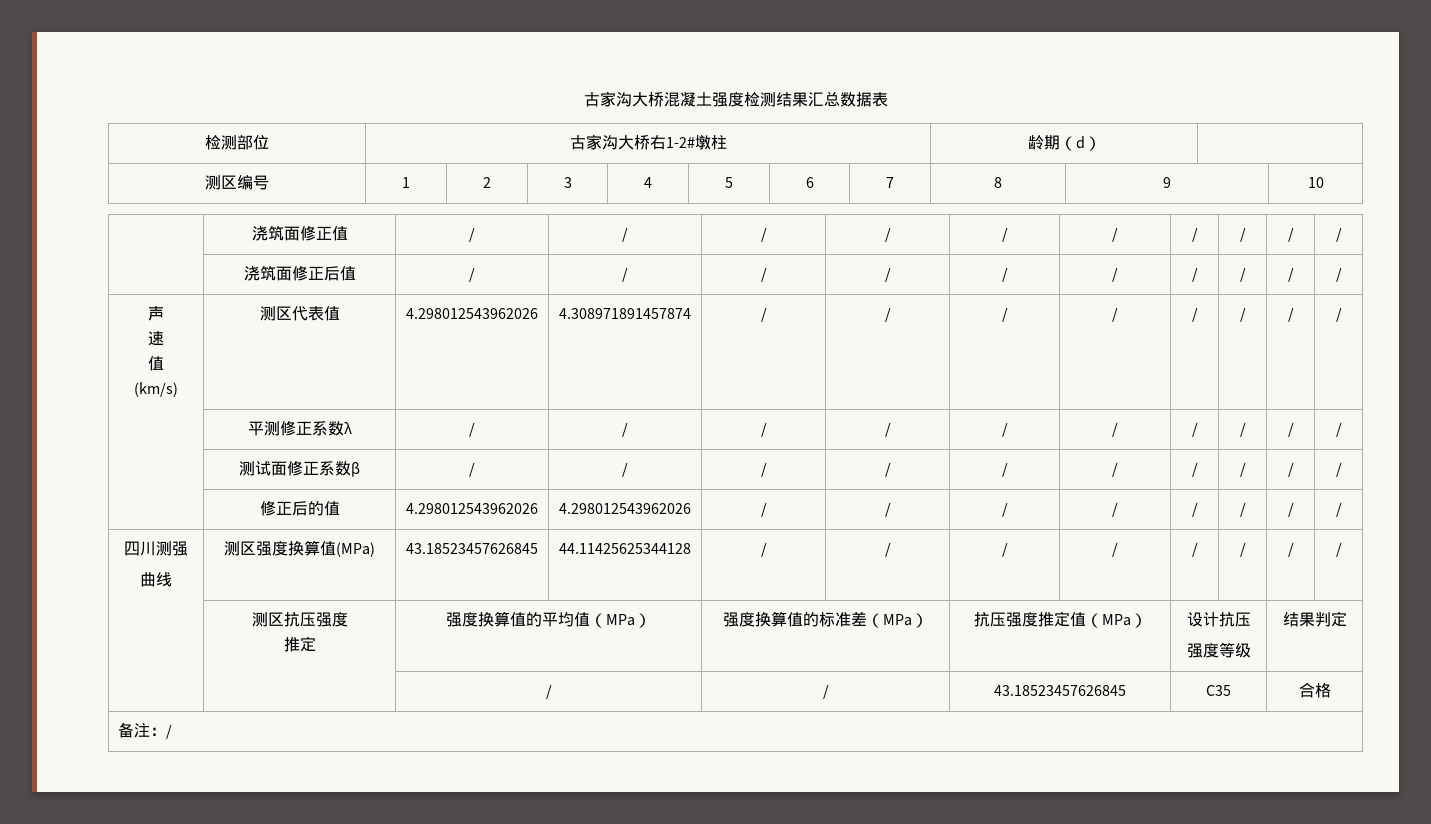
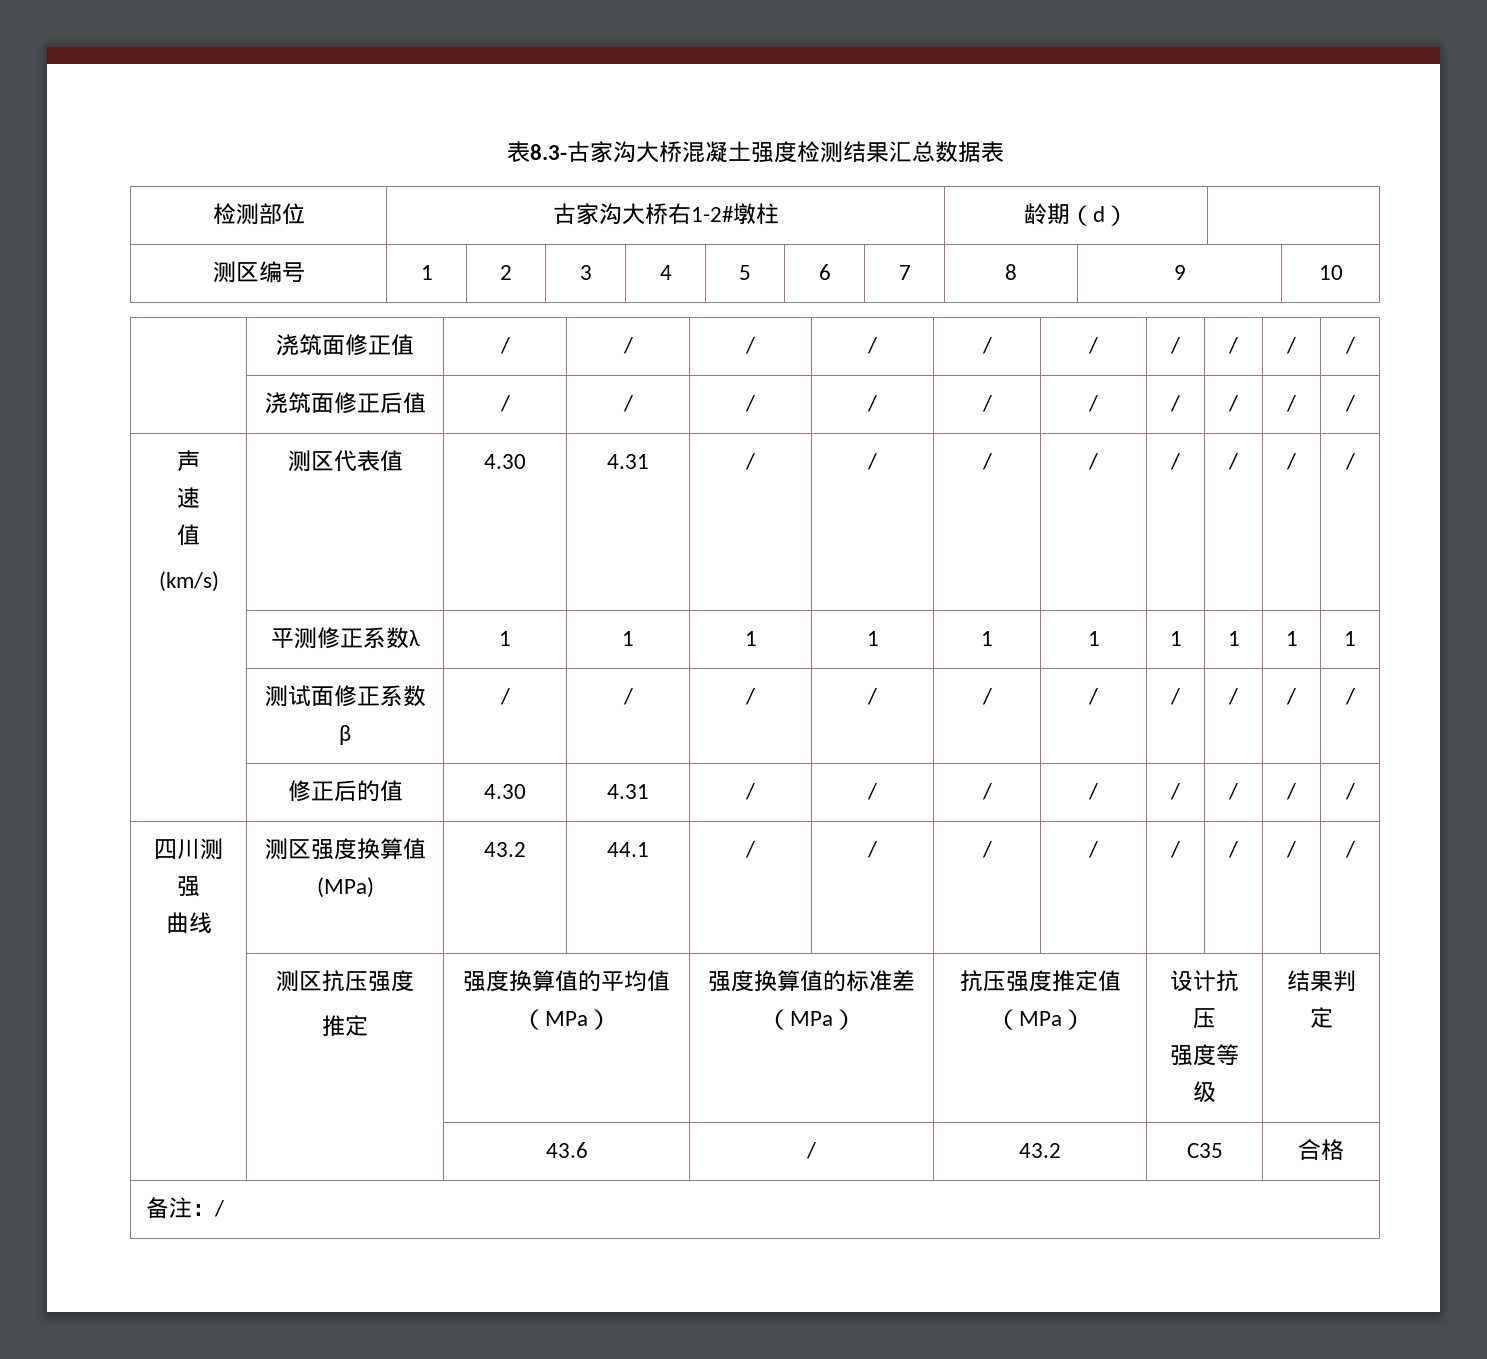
(583, 99) none -> [506,141,567,162] 表8.3-
[406,308,538,319] [559,308,691,319] 4.298012543962026 | 4.308971891457874 -> [484,454,526,469] [607,454,649,469] 4.30 | 4.31
[469,423,475,437] [622,423,628,437] [760,423,767,437] [884,423,891,437] [1001,423,1008,437] [1112,423,1118,437] [1191,423,1198,437] [1239,423,1246,437] [1287,423,1294,437] [1335,423,1342,437] / | / | / | / | / | / | / | / | / | / -> [499,631,511,646] [622,631,634,646] [744,631,757,646] [866,631,879,646] [981,631,993,646] [1087,631,1100,646] [1169,631,1182,646] [1227,631,1240,646] [1285,631,1298,646] [1344,631,1356,646] 1 | 1 | 1 | 1 | 1 | 1 | 1 | 1 | 1 | 1
[406,503,538,514] [559,503,691,514] 4.298012543962026 | 4.298012543962026 -> [484,784,526,799] [607,784,649,799] 4.30 | 4.31
[406,543,538,554] [559,543,691,554] 43.18523457626845 | 44.11425625344128 -> [484,842,526,857] [607,842,649,857] 43.2 | 44.1
[545,685,552,699] [822,685,829,699] [994,685,1126,696] / | / | 43.18523457626845 -> [545,1142,588,1158] [806,1142,816,1159] [1019,1143,1061,1158] 43.6 | / | 43.2

